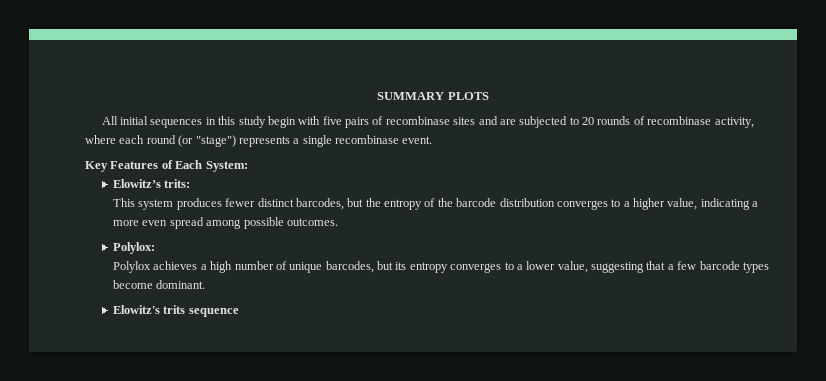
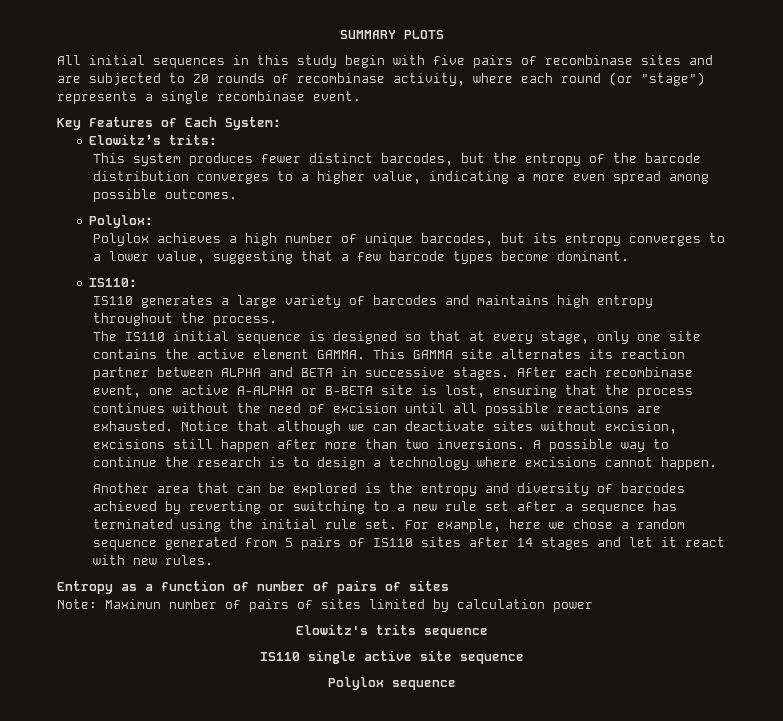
[112,305,186,314] Elowitz's trits -> [89,278,138,287] [92,295,653,308] [92,313,277,326] [92,331,701,344] [92,349,685,359] [92,367,693,380] [92,385,693,398] [92,403,661,416] [92,421,677,434] [92,439,669,452] [92,457,717,470] [92,483,685,496] [92,501,677,514] [92,519,685,532] [92,537,725,550] [92,555,213,565] [57,580,449,594] [57,599,593,612] [295,624,488,638] [259,650,524,664] [327,677,384,690] IS110: // IS110 generates a large variety of barcodes and maintains high entropy throughout the process. // The IS110 initial sequence is designed so that at every stage, only one site contains the active element GAMMA. This GAMMA site alternates its reaction partner between ALPHA and BETA in successive stages. After each recombinase event, one active A-ALPHA or B-BETA site is lost, ensuring that the process continues without the need of excision until all possible reactions are exhausted. Notice that although we can deactivate sites without excision, excisions still happen after more than two inversions. A possible way to continue the research is to design a technology where excisions cannot happen. // Another area that can be explored is the entropy and diversity of barcodes achieved by reverting or switching to a new rule set after a sequence has terminated using the initial rule set. For example, here we chose a random sequence generated from 5 pairs of IS110 sites after 14 stages and let it react with new rules. // Entropy as a function of number of pairs of sites // Note: Maximun number of pairs of sites limited by calculation power // Elowitz's trits sequence // IS110 single active site sequence // Polylox

